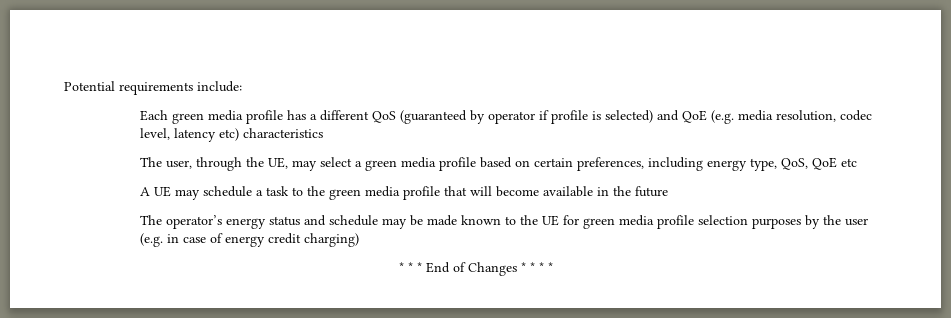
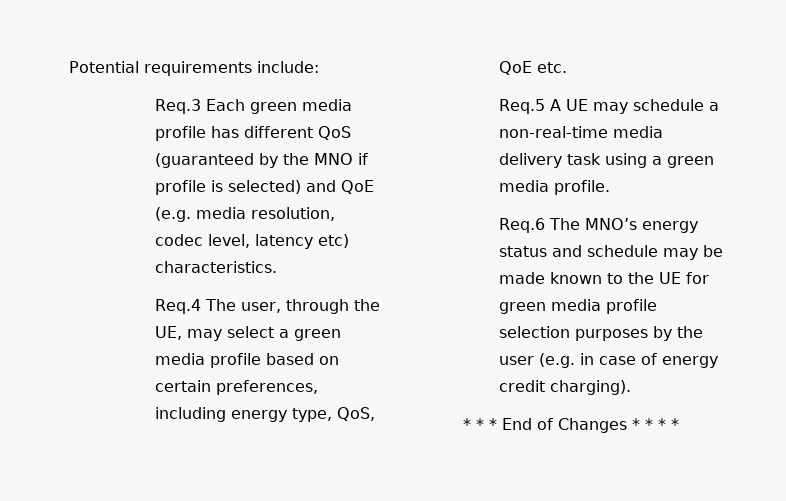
(242, 86) none -> [154,99,201,114] Req.3
[309,114,317,120] a -> (239, 132) none
[487,111,535,124] operator -> [282,153,353,165] the MNO
[242,128,323,138] characteristics // -> [154,261,277,273] [154,299,201,314] characteristics. // Req.4
[840,158,857,167] etc // -> [536,62,567,73] [498,99,545,114] etc. // Req.5
[265,186,668,200] [139,215,222,229] task to the green media profile that will become available in the future // The operator’s -> [498,126,663,138] [498,153,714,168] [498,180,610,195] [498,218,637,233] non-real-time media delivery task using a green media profile. // Req.6 The MNO’s
[303,233,359,247] charging) -> [549,380,631,395] charging).

